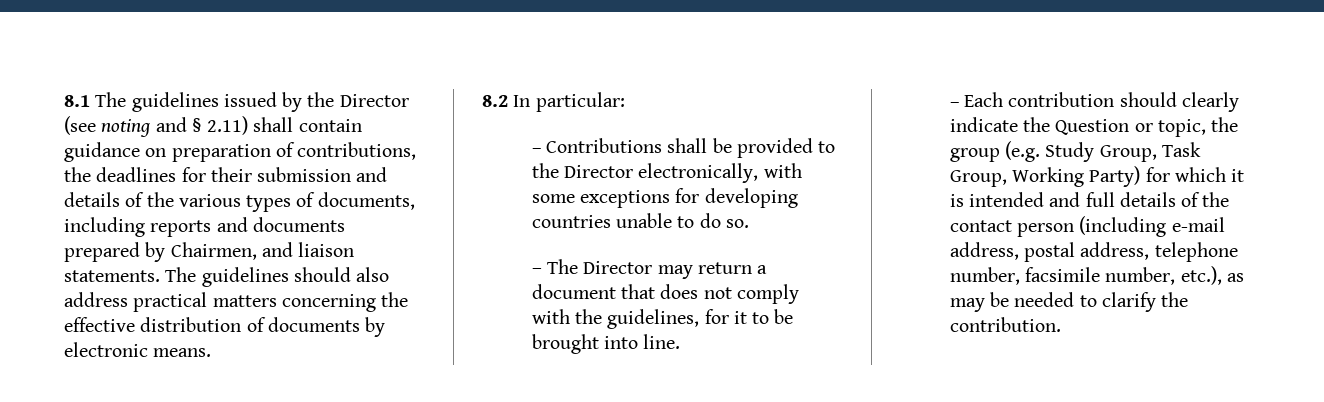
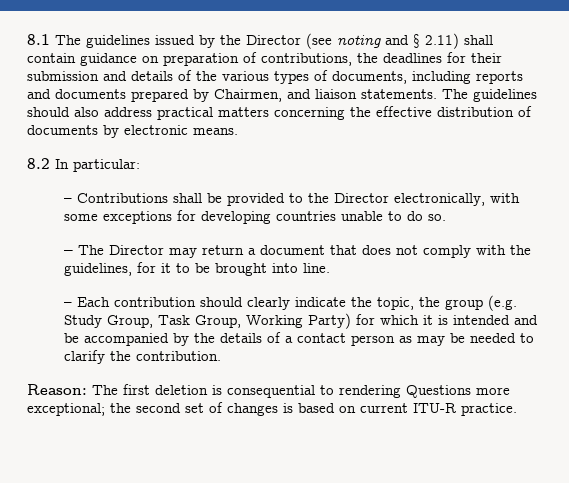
[1055,119,1153,135] Question or -> (372, 302) none
[1085,192,1230,207] full details of the -> [63,332,293,346] be accompanied by the details of a
[1079,216,1225,237] [949,242,1238,262] [949,266,1222,285] (including e-mail address, postal address, telephone number, facsimile number, etc.), -> (395, 340) none
(1061, 324) none -> [27,384,510,398] [27,402,517,416] // Reason: The first deletion is consequential to rendering Questions more exceptional; the second set of changes is based on current ITU-R practice.

